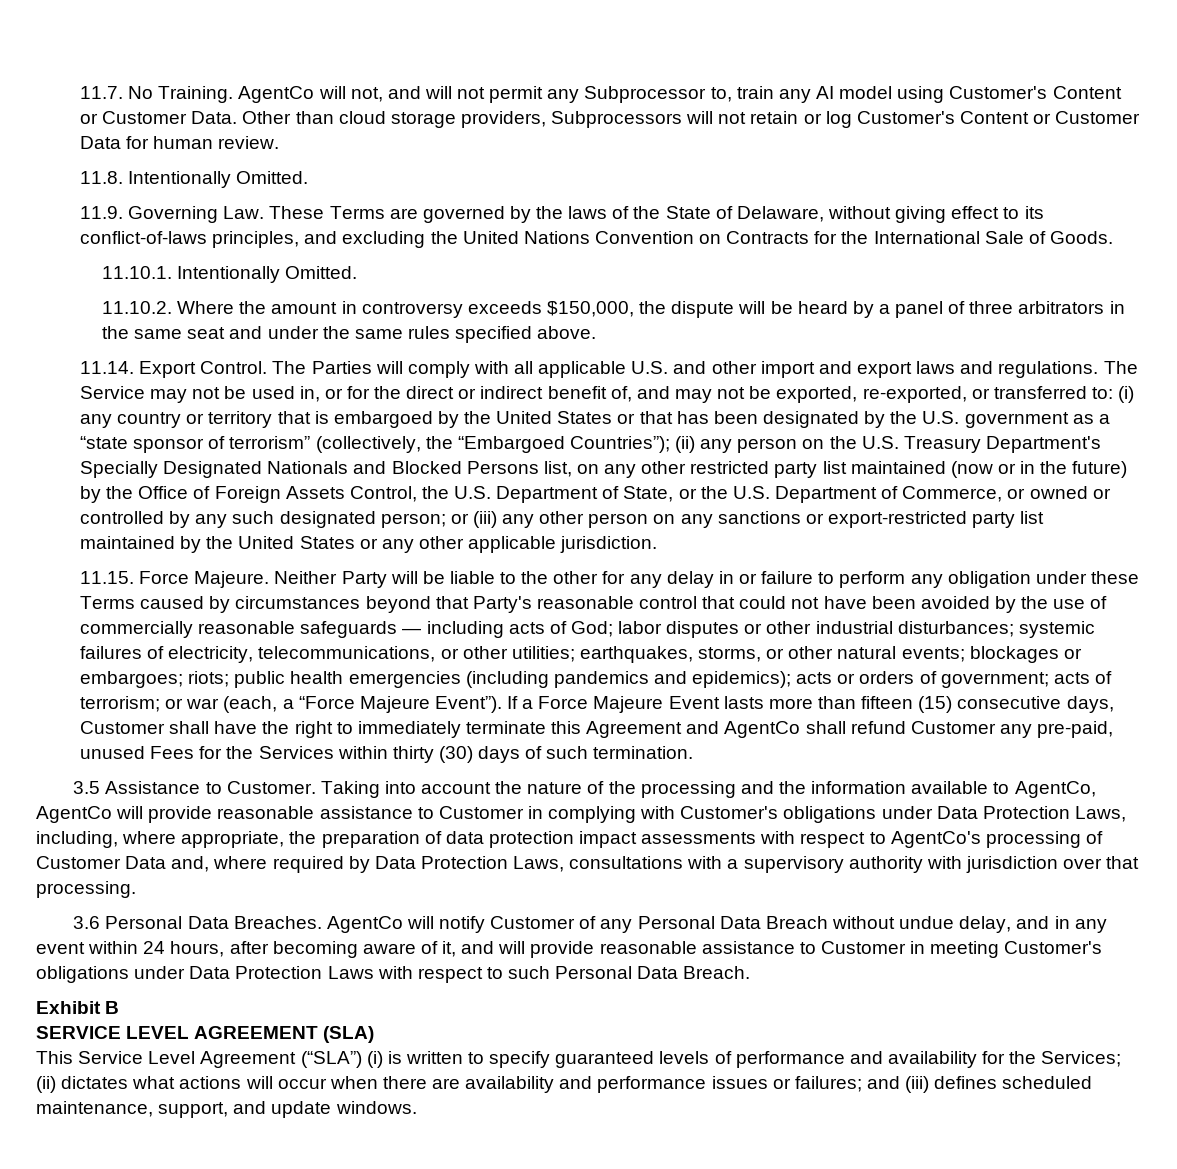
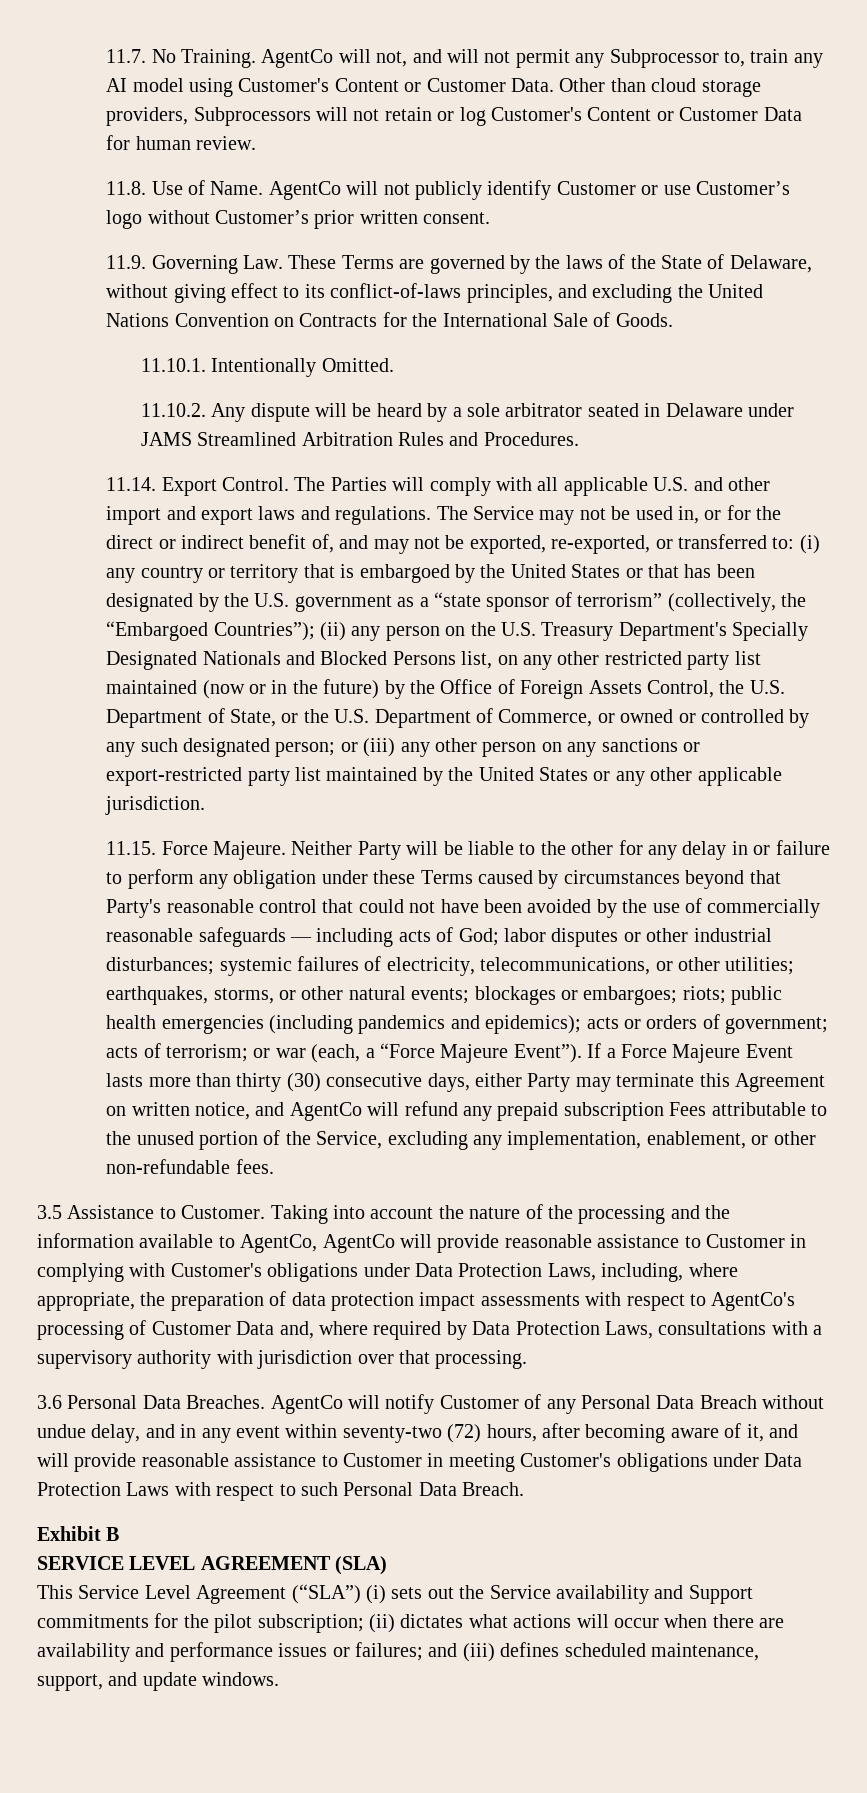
[128,171,309,188] Intentionally Omitted. -> [151,180,790,200] [106,210,491,229] Use of Name. AgentCo will not publicly identify Customer or use Customer’s logo without Customer’s prior written consent.
[177,301,667,318] Where the amount in controversy exceeds $150,000, the -> [211,403,246,422] Any
[895,301,1125,318] [102,326,597,343] panel of three arbitrators in the same seat and under the same rules specified above. -> [466,403,794,417] [140,432,579,446] sole arbitrator seated in Delaware under JAMS Streamlined Arbitration Rules and Procedures.
[861,696,1114,713] [80,721,1114,738] [80,746,694,763] fifteen (15) consecutive days, Customer shall have the right to immediately terminate this Agreement and AgentCo shall refund Customer any pre-paid, unused Fees for the Services within thirty (30) days of such termination. -> [236,1073,825,1092] [106,1101,827,1121] [106,1130,816,1150] [106,1159,274,1174] thirty (30) consecutive days, either Party may terminate this Agreement on written notice, and AgentCo will refund any prepaid subscription Fees attributable to the unused portion of the Service, excluding any implementation, enablement, or other non-refundable fees.
[143,941,166,954] 24 -> [342,1424,482,1443] seventy-two (72)
[387,1051,1122,1068] is written to specify guaranteed levels of performance and availability for the Services; -> [391,1585,753,1604] [37,1613,364,1633] sets out the Service availability and Support commitments for the pilot subscription;

